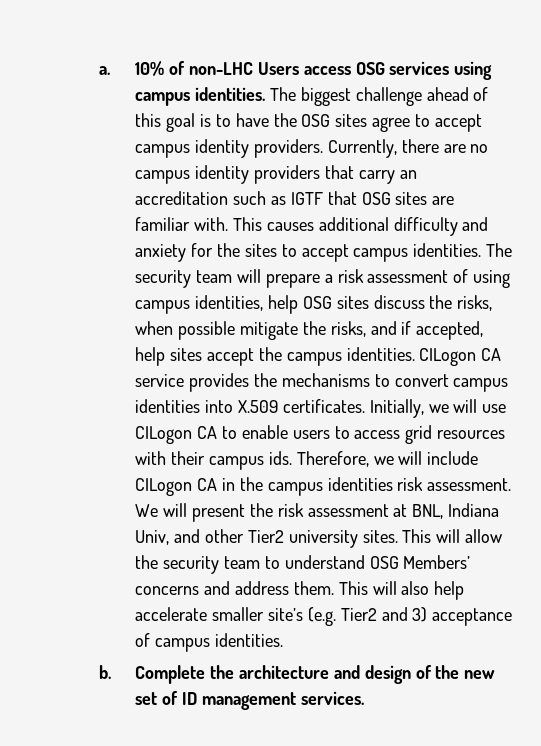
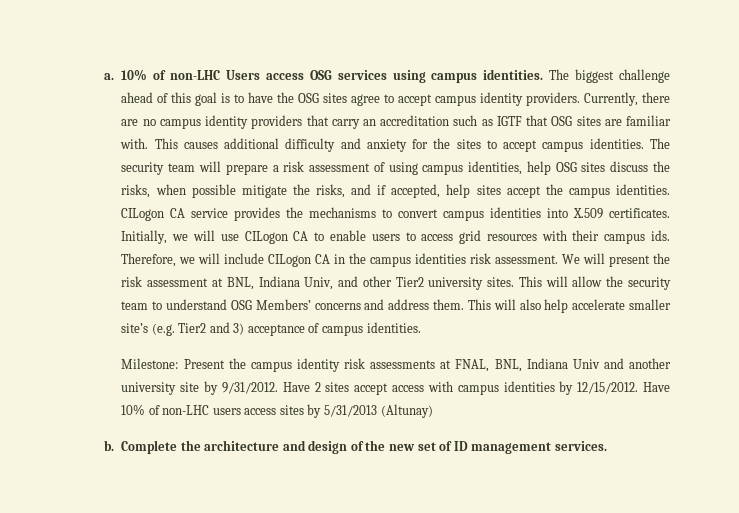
(283, 640) none -> [121,358,671,372] [121,381,671,395] [121,404,433,418] // Milestone: Present the campus identity risk assessments at FNAL, BNL, Indiana Univ and another university site by 9/31/2012. Have 2 sites accept access with campus identities by 12/15/2012. Have 10% of non-LHC users access sites by 5/31/2013 (Altunay)

